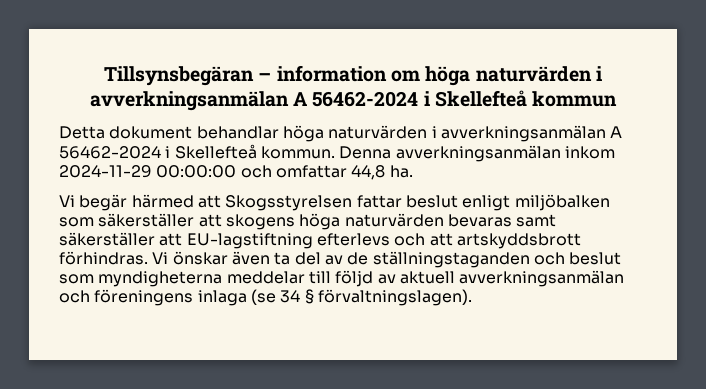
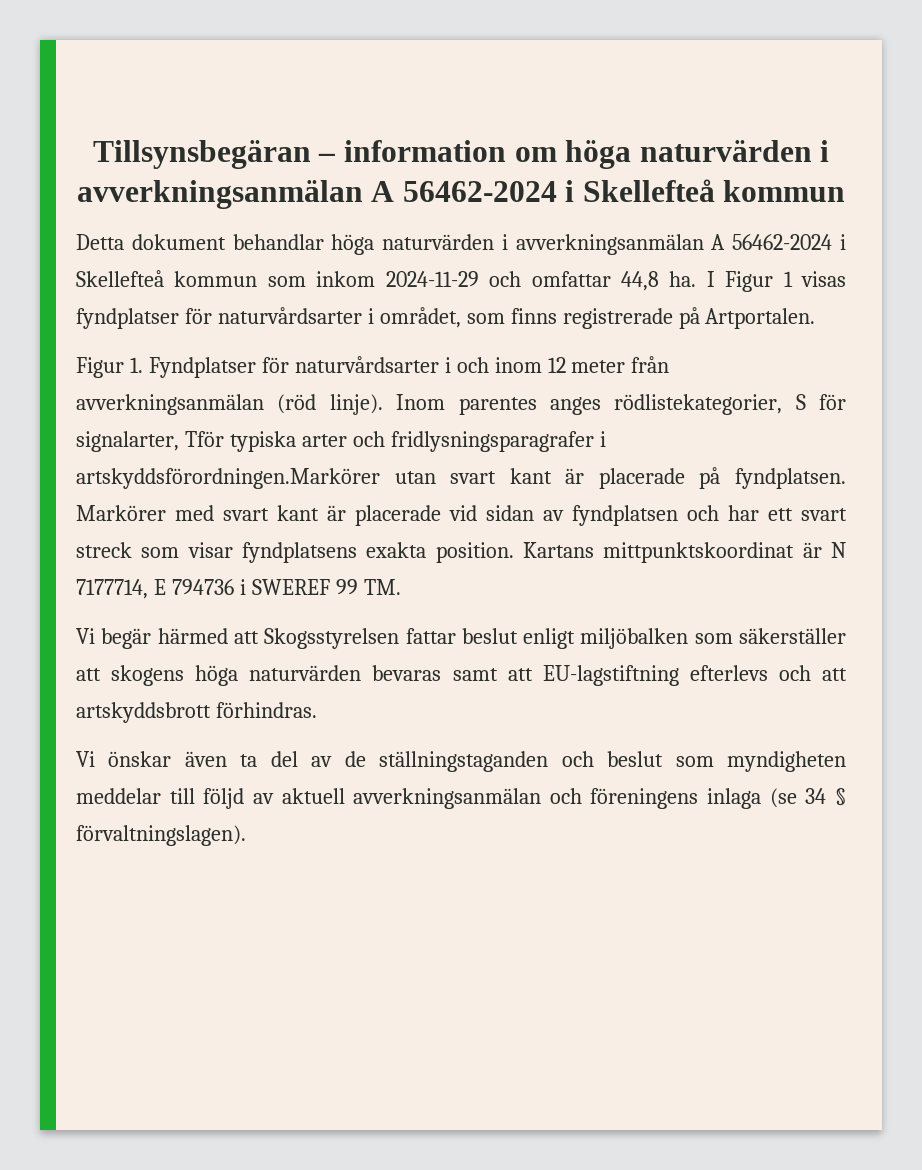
[260,145,561,162] kommun. Denna avverkningsanmälan -> [174,271,306,287] kommun som
[156,165,237,178] 00:00:00 -> (479, 279) none
(413, 171) none -> [706,271,846,292] [76,307,816,329] [76,356,670,378] [76,394,846,415] [76,431,606,452] [76,467,846,489] [76,505,847,526] [76,542,847,563] [76,579,401,599] I Figur 1 visas fyndplatser för naturvårdsarter i området, som finns registrerade på Artportalen. // Figur 1. Fyndplatser för naturvårdsarter i och inom 12 meter från avverkningsanmälan (röd linje). Inom parentes anges rödlistekategorier, S för signalarter, Tför typiska arter och fridlysningsparagrafer i artskyddsförordningen.Markörer utan svart kant är placerade på fyndplatsen. Markörer med svart kant är placerade vid sidan av fyndplatsen och har ett svart streck som visar fyndplatsens exakta position. Kartans mittpunktskoordinat är N 7177714, E 794736 i SWEREF 99 TM.
[59,232,155,246] säkerställer -> (498, 674) none
(148, 258) none -> (317, 710) //
[98,271,223,287] myndigheterna -> [727,751,846,772] myndigheten

